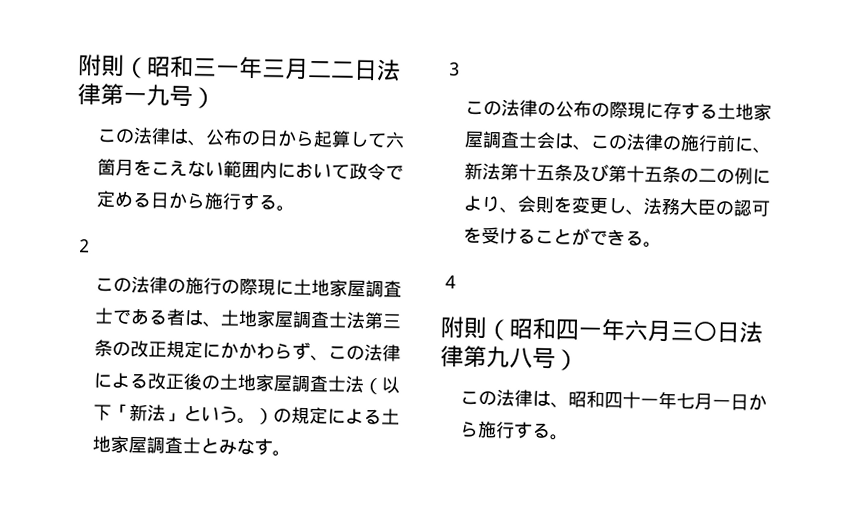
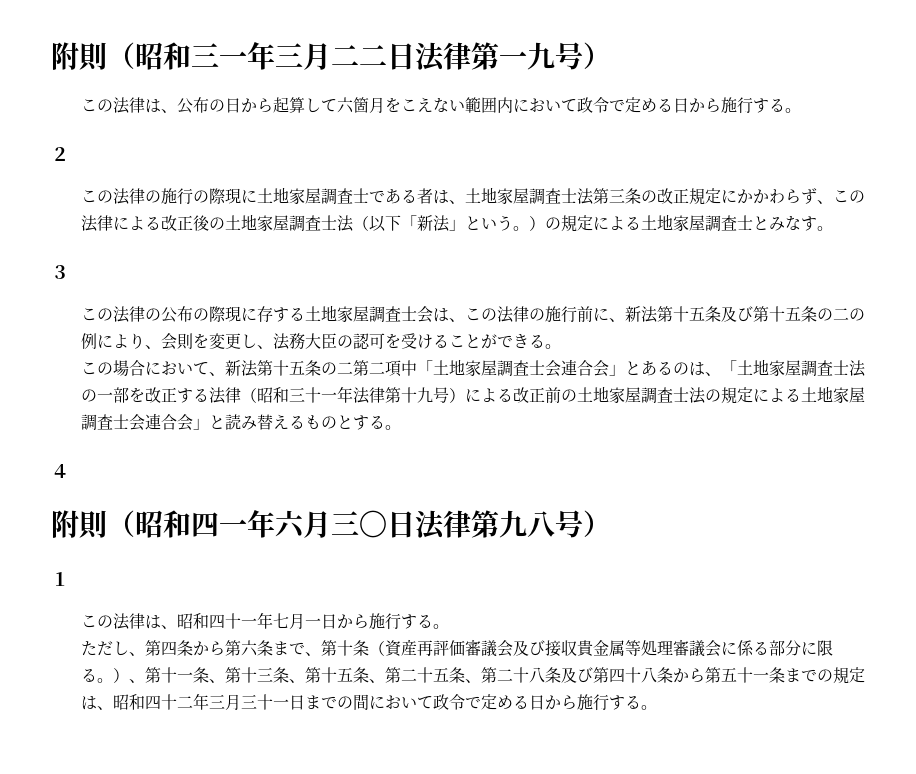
(662, 244) none -> [80,359,866,377] [80,386,865,404] [80,413,401,431] // この場合において、新法第十五条の二第二項中「土地家屋調査士会連合会」とあるのは、「土地家屋調査士法の一部を改正する法律（昭和三十一年法律第十九号）による改正前の土地家屋調査士法の規定による土地家屋調査士会連合会」と読み替えるものとする。
(579, 360) none -> [51,572,69,586] // １
(569, 437) none -> [80,639,833,657] [80,667,865,684] [80,693,657,711] // ただし、第四条から第六条まで、第十条（資産再評価審議会及び接収貴金属等処理審議会に係る部分に限る。）、第十一条、第十三条、第十五条、第二十五条、第二十八条及び第四十八条から第五十一条までの規定は、昭和四十二年三月三十一日までの間において政令で定める日から施行する。

